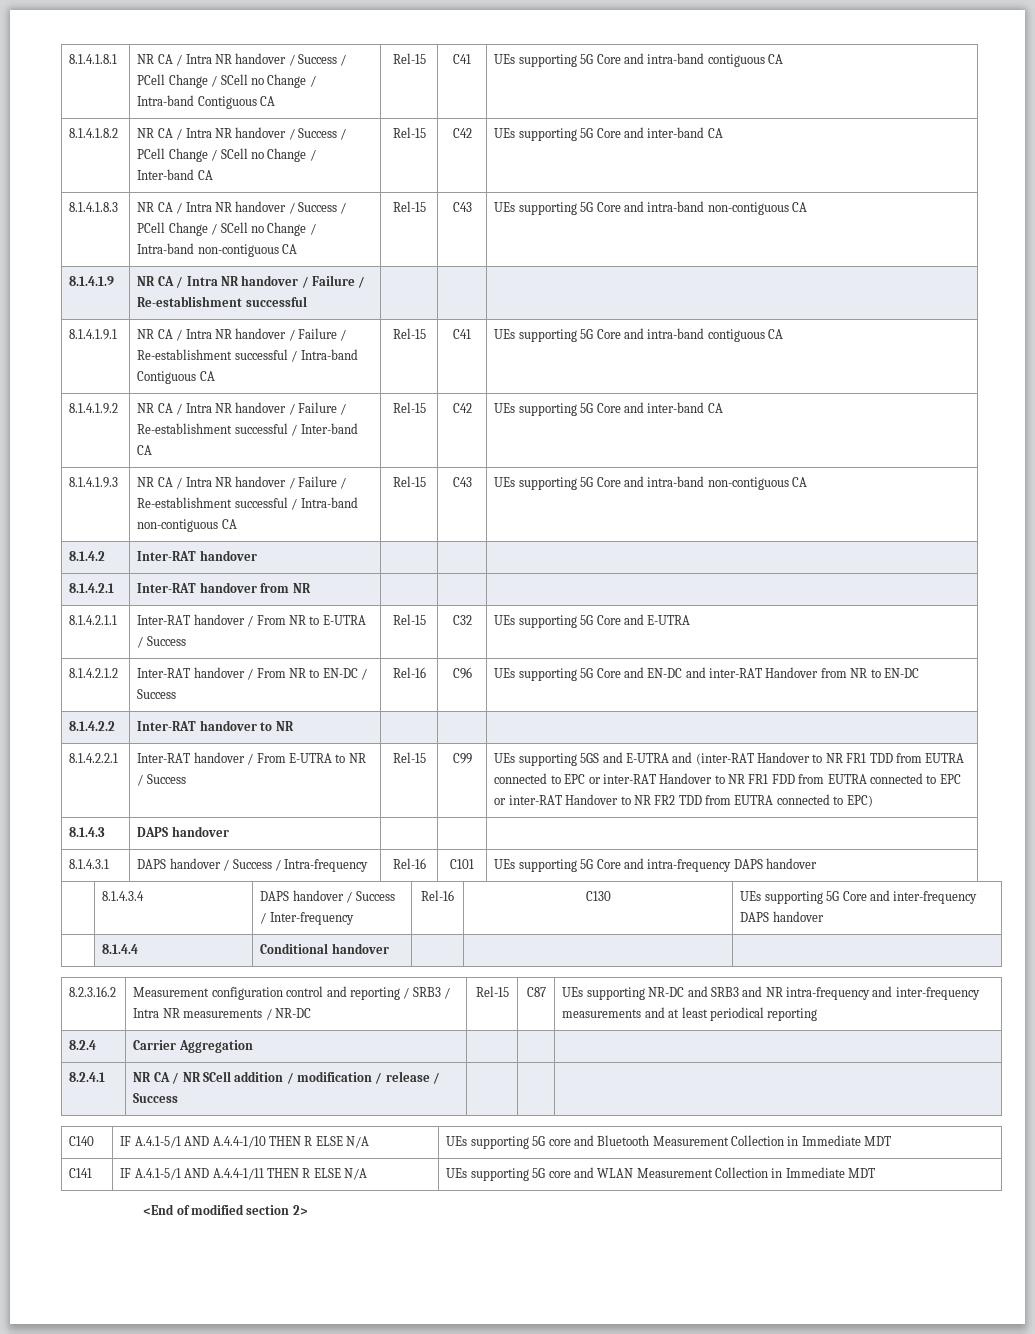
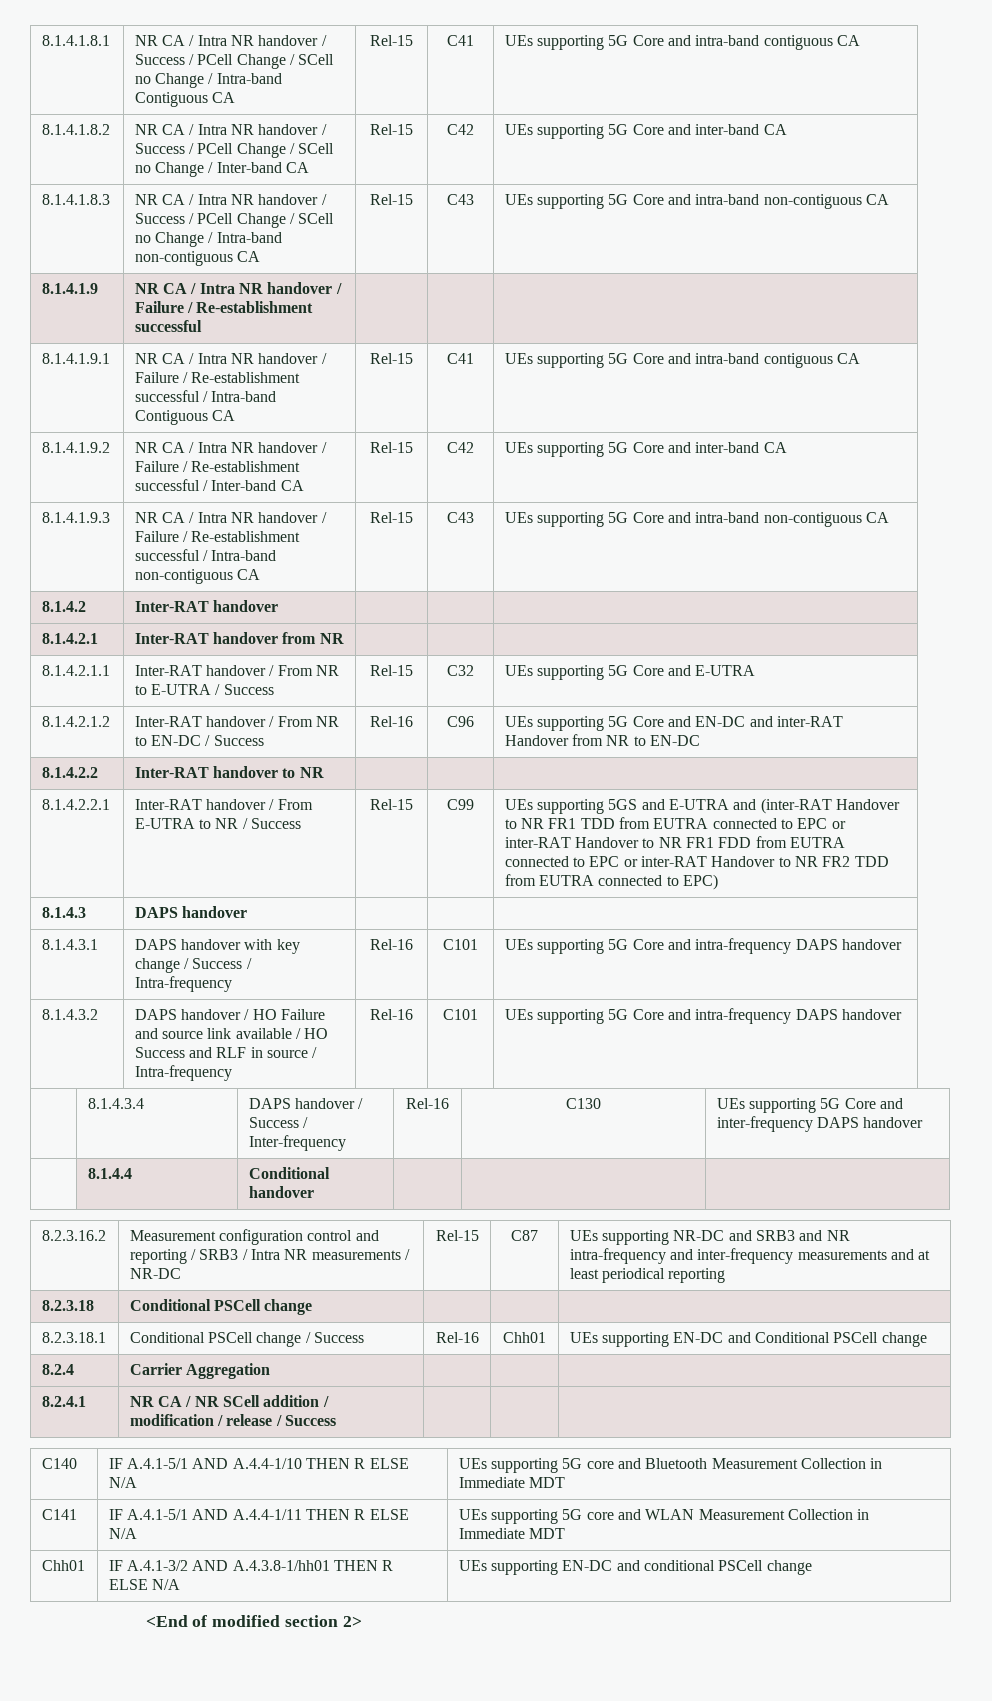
(221, 863) none -> [244,939,300,954] [134,958,180,973] with key change
(818, 863) none -> [41,1009,98,1020] [134,1009,325,1020] [134,1028,329,1039] [134,1047,318,1058] [134,1065,232,1081] [370,1009,413,1020] [443,1009,478,1020] [504,1008,902,1024] // 8.1.4.3.2 | DAPS handover / HO Failure and source link available / HO Success and RLF in source / Intra-frequency | Rel-16 | C101 | UEs supporting 5G Core and intra-frequency DAPS handover
(818, 1014) none -> [41,1300,94,1311] [129,1299,313,1315] [41,1332,106,1343] [129,1332,364,1347] [435,1332,479,1343] [503,1332,546,1343] [569,1332,927,1347] // 8.2.3.18 | Conditional PSCell change | | | // 8.2.3.18.1 | Conditional PSCell change / Success | Rel-16 | Chh01 | UEs supporting EN-DC and Conditional PSCell change
(876, 1173) none -> [41,1560,85,1571] [108,1560,394,1571] [108,1579,181,1590] [458,1560,812,1575] // Chh01 | IF A.4.1-3/2 AND A.4.3.8-1/hh01 THEN R ELSE N/A | UEs supporting EN-DC and conditional PSCell change

